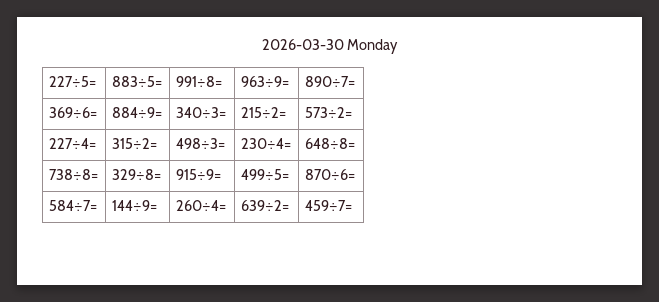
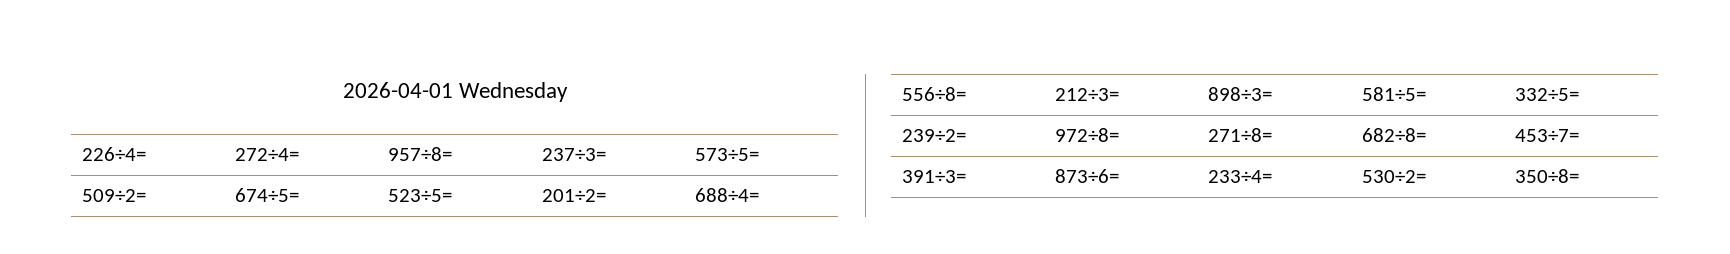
[261,39,399,54] [48,76,96,87] [111,76,162,87] [175,76,222,87] [240,76,289,87] [304,76,355,87] [48,107,97,118] [111,107,162,118] [175,107,226,118] [240,107,286,118] [304,107,352,118] [48,138,96,149] [111,138,157,149] [175,138,225,149] [240,138,291,149] [304,138,355,149] [48,169,98,180] [111,169,161,180] [175,169,221,180] [240,169,289,180] [304,169,355,180] [48,200,97,211] [111,200,157,211] [175,200,226,211] [240,200,289,211] [304,200,352,211] 2026-03-30 Monday // 227÷5= | 883÷5= | 991÷8= | 963÷9= | 890÷7= // 369÷6= | 884÷9= | 340÷3= | 215÷2= | 573÷2= // 227÷4= | 315÷2= | 498÷3= | 230÷4= | 648÷8= // 738÷8= | 329÷8= | 915÷9= | 499÷5= | 870÷6= // 584÷7= | 144÷9= | 260÷4= | 639÷2= | 459÷7= -> [342,82,569,102] [81,147,146,161] [234,148,299,161] [387,147,452,161] [541,148,606,161] [694,148,759,161] [81,189,146,202] [234,188,299,202] [387,189,452,202] [541,189,606,202] [694,188,759,202] [901,87,966,101] [1054,88,1119,101] [1207,87,1272,101] [1361,87,1426,101] [1514,88,1579,101] [901,129,966,142] [1054,128,1119,142] [1207,128,1272,142] [1361,128,1426,142] [1514,129,1579,142] [901,170,966,183] [1054,169,1119,183] [1207,170,1272,183] [1361,170,1426,183] [1514,169,1579,183] 2026-04-01 Wednesday // 226÷4= | 272÷4= | 957÷8= | 237÷3= | 573÷5= // 509÷2= | 674÷5= | 523÷5= | 201÷2= | 688÷4= // 556÷8= | 212÷3= | 898÷3= | 581÷5= | 332÷5= // 239÷2= | 972÷8= | 271÷8= | 682÷8= | 453÷7= // 391÷3= | 873÷6= | 233÷4= | 530÷2= | 350÷8=

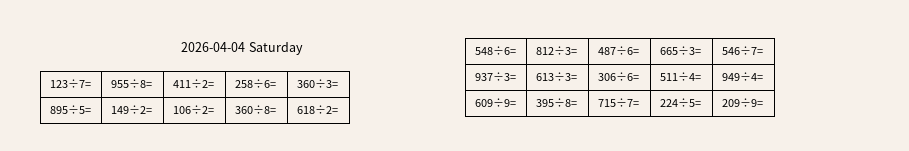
[342,82,569,102] [81,147,146,161] [234,148,299,161] [387,147,452,161] [541,148,606,161] [694,148,759,161] [81,189,146,202] [234,188,299,202] [387,189,452,202] [541,189,606,202] [694,188,759,202] [901,87,966,101] [1054,88,1119,101] [1207,87,1272,101] [1361,87,1426,101] [1514,88,1579,101] [901,129,966,142] [1054,128,1119,142] [1207,128,1272,142] [1361,128,1426,142] [1514,129,1579,142] [901,170,966,183] [1054,169,1119,183] [1207,170,1272,183] [1361,170,1426,183] [1514,169,1579,183] 2026-04-01 Wednesday // 226÷4= | 272÷4= | 957÷8= | 237÷3= | 573÷5= // 509÷2= | 674÷5= | 523÷5= | 201÷2= | 688÷4= // 556÷8= | 212÷3= | 898÷3= | 581÷5= | 332÷5= // 239÷2= | 972÷8= | 271÷8= | 682÷8= | 453÷7= // 391÷3= | 873÷6= | 233÷4= | 530÷2= | 350÷8= -> [181,42,303,55] [49,79,91,88] [110,79,152,88] [172,79,214,88] [234,79,276,88] [296,79,338,88] [49,105,91,114] [110,105,152,114] [172,105,214,114] [234,105,276,114] [296,105,338,114] [474,46,516,55] [535,46,577,55] [597,46,639,55] [659,46,701,55] [721,46,763,55] [474,72,516,81] [535,72,577,81] [597,72,639,81] [659,72,701,81] [721,72,763,81] [474,98,516,107] [535,98,577,107] [597,98,639,107] [659,98,701,107] [721,98,763,107] 2026-04-04 Saturday // 123÷7= | 955÷8= | 411÷2= | 258÷6= | 360÷3= // 895÷5= | 149÷2= | 106÷2= | 360÷8= | 618÷2= // 548÷6= | 812÷3= | 487÷6= | 665÷3= | 546÷7= // 937÷3= | 613÷3= | 306÷6= | 511÷4= | 949÷4= // 609÷9= | 395÷8= | 715÷7= | 224÷5= | 209÷9=

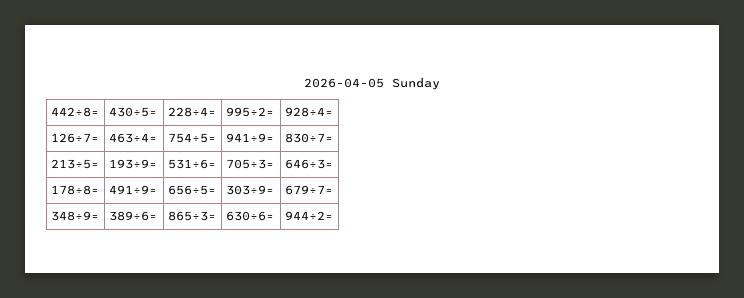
[181,42,303,55] [49,79,91,88] [110,79,152,88] [172,79,214,88] [234,79,276,88] [296,79,338,88] [49,105,91,114] [110,105,152,114] [172,105,214,114] [234,105,276,114] [296,105,338,114] [474,46,516,55] [535,46,577,55] [597,46,639,55] [659,46,701,55] [721,46,763,55] [474,72,516,81] [535,72,577,81] [597,72,639,81] [659,72,701,81] [721,72,763,81] [474,98,516,107] [535,98,577,107] [597,98,639,107] [659,98,701,107] [721,98,763,107] 2026-04-04 Saturday // 123÷7= | 955÷8= | 411÷2= | 258÷6= | 360÷3= // 895÷5= | 149÷2= | 106÷2= | 360÷8= | 618÷2= // 548÷6= | 812÷3= | 487÷6= | 665÷3= | 546÷7= // 937÷3= | 613÷3= | 306÷6= | 511÷4= | 949÷4= // 609÷9= | 395÷8= | 715÷7= | 224÷5= | 209÷9= -> [304,77,440,90] [50,107,99,117] [108,107,157,117] [167,107,216,117] [225,107,274,117] [284,107,333,117] [50,133,99,143] [108,133,157,143] [167,133,216,143] [225,133,274,142] [284,133,333,143] [50,159,99,169] [108,159,157,169] [167,159,216,169] [225,159,274,169] [284,159,333,169] [50,185,99,195] [108,185,157,194] [167,185,216,195] [225,185,274,195] [284,185,333,195] [50,211,99,221] [108,211,157,221] [167,211,216,221] [225,211,274,221] [284,211,333,220] 2026-04-05 Sunday // 442÷8= | 430÷5= | 228÷4= | 995÷2= | 928÷4= // 126÷7= | 463÷4= | 754÷5= | 941÷9= | 830÷7= // 213÷5= | 193÷9= | 531÷6= | 705÷3= | 646÷3= // 178÷8= | 491÷9= | 656÷5= | 303÷9= | 679÷7= // 348÷9= | 389÷6= | 865÷3= | 630÷6= | 944÷2=

